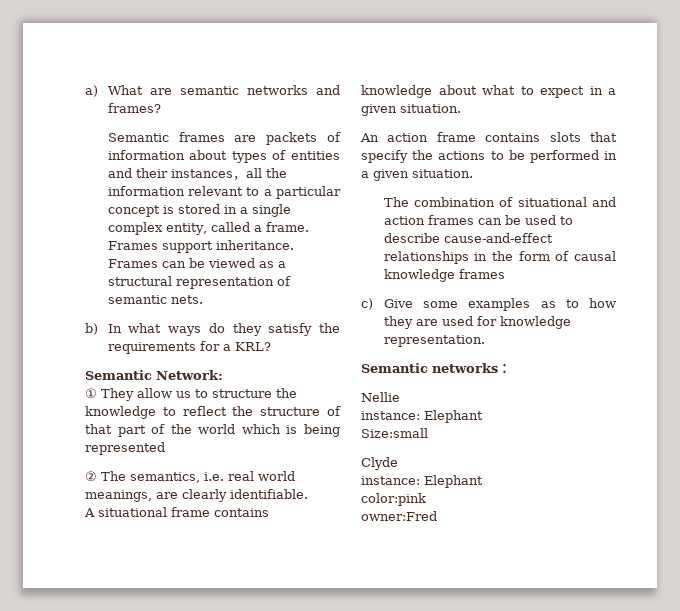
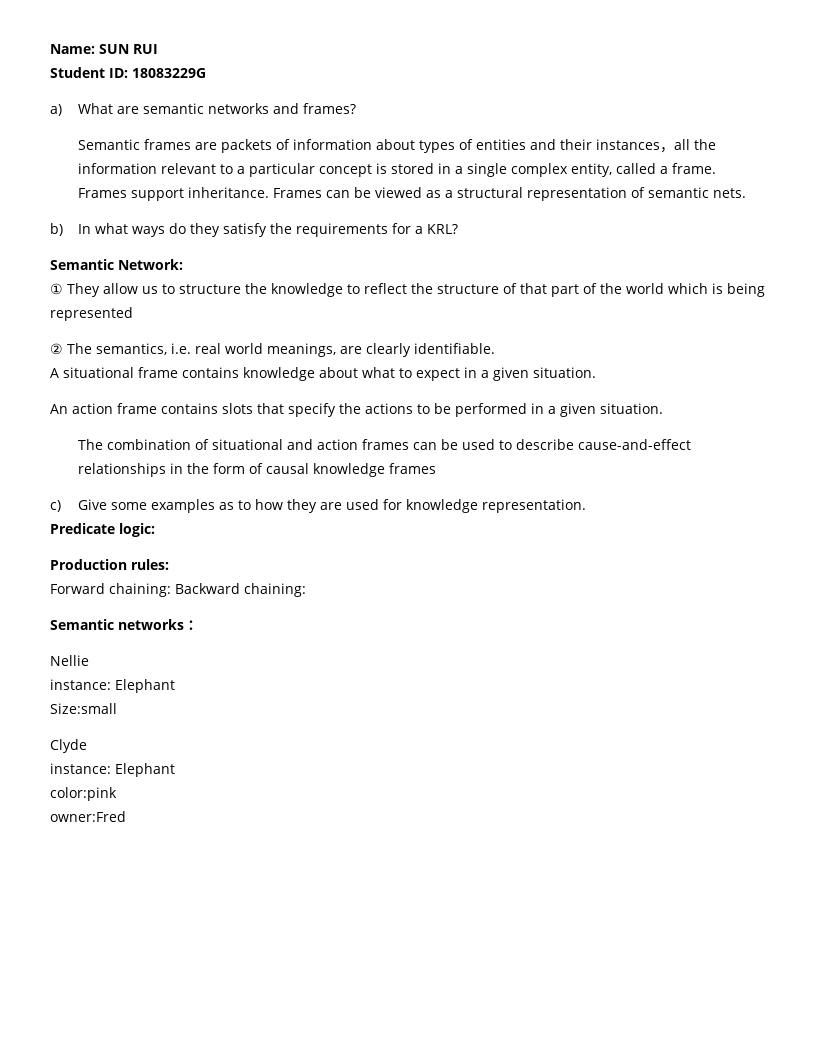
(85, 91) none -> [50,44,158,54] [50,67,206,78] Name: SUN RUI // Student ID: 18083229G //
(485, 341) none -> [50,523,155,537] [50,559,169,570] [50,583,306,597] // Predicate logic: // Production rules: // Forward chaining: Backward chaining:

